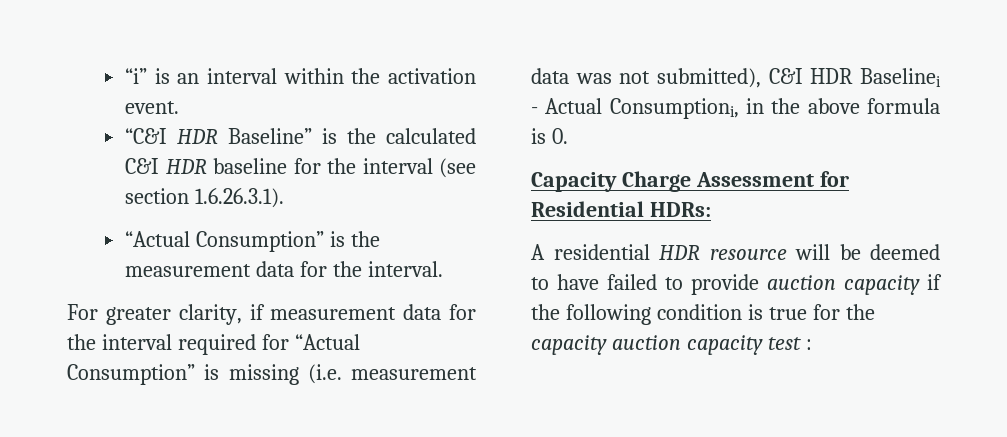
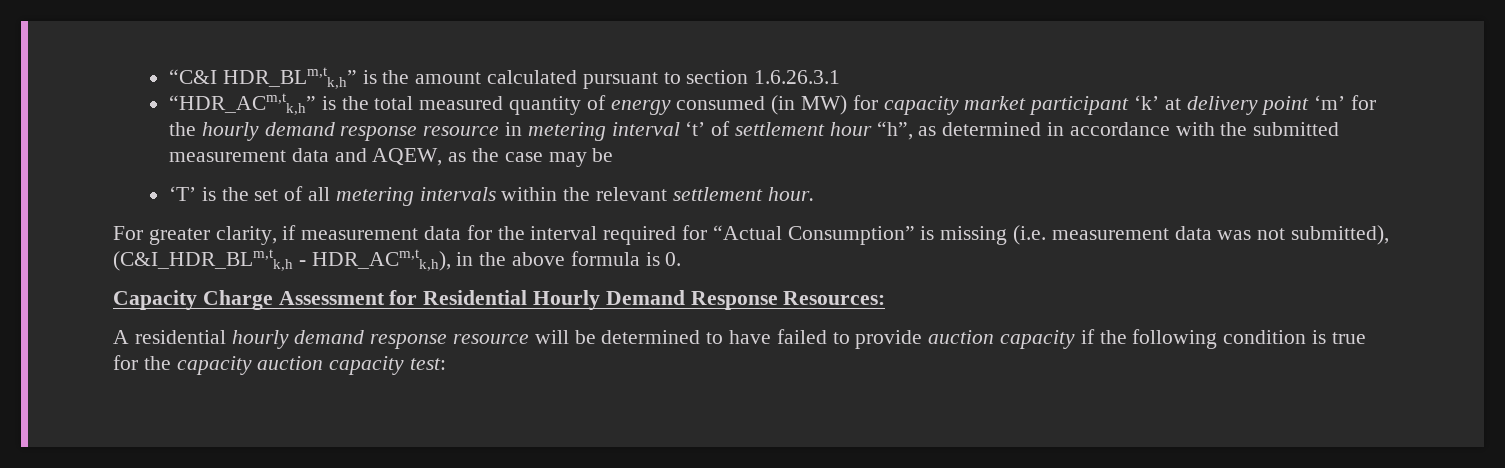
[125,68,476,84] [125,101,180,114] [125,128,476,144] [125,158,476,178] [125,188,285,208] [125,231,380,252] [125,261,443,277] “i” is an interval within the activation event. // “C&I HDR Baseline” is the calculated C&I HDR baseline for the interval (see section 1.6.26.3.1). // “Actual Consumption” is the measurement data for the interval. -> [168,67,841,89] [168,93,1377,115] [168,121,1340,141] [168,148,614,167] [168,186,814,206] “C&I HDR_BLm,tk,h” is the amount calculated pursuant to section 1.6.26.3.1 // “HDR_ACm,tk,h” is the total measured quantity of energy consumed (in MW) for capacity market participant ‘k’ at delivery point ‘m’ for the hourly demand response resource in metering interval ‘t’ of settlement hour “h”, as determined in accordance with the submitted measurement data and AQEW, as the case may be // ‘T’ is the set of all metering intervals within the relevant settlement hour.
[768,68,941,87] [531,98,739,119] C&I HDR Baselinei - Actual Consumptioni, -> [113,249,451,271] (C&I_HDR_BLm,tk,h - HDR_ACm,tk,h),
[649,202,711,217] HDRs: -> [533,290,886,310] Hourly Demand Response Resources:
[659,245,700,260] HDR -> [231,330,448,349] hourly demand response
[870,244,940,260] deemed -> [601,330,701,344] determined
[767,337,812,350] test : -> [410,358,447,370] test:

